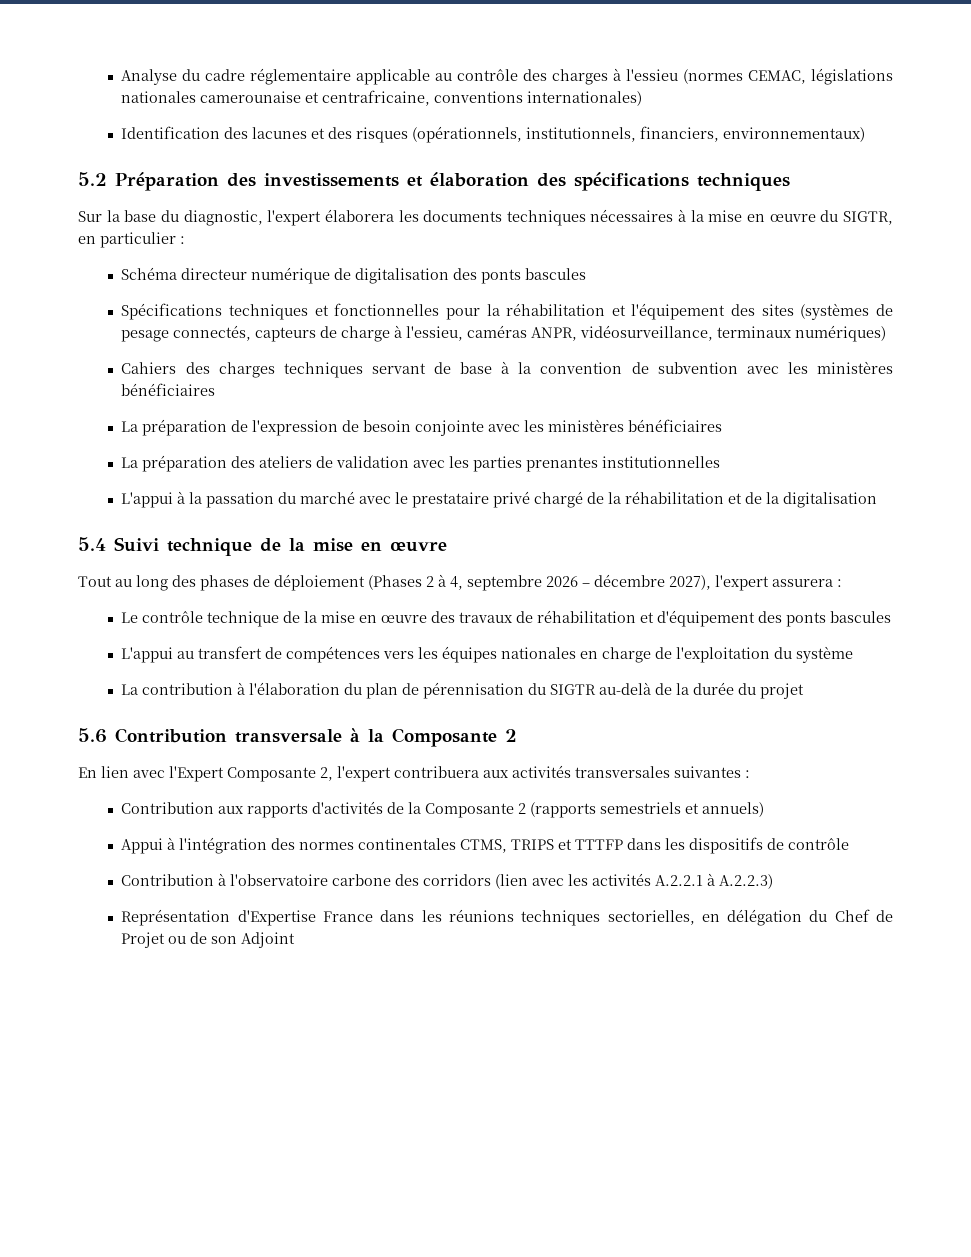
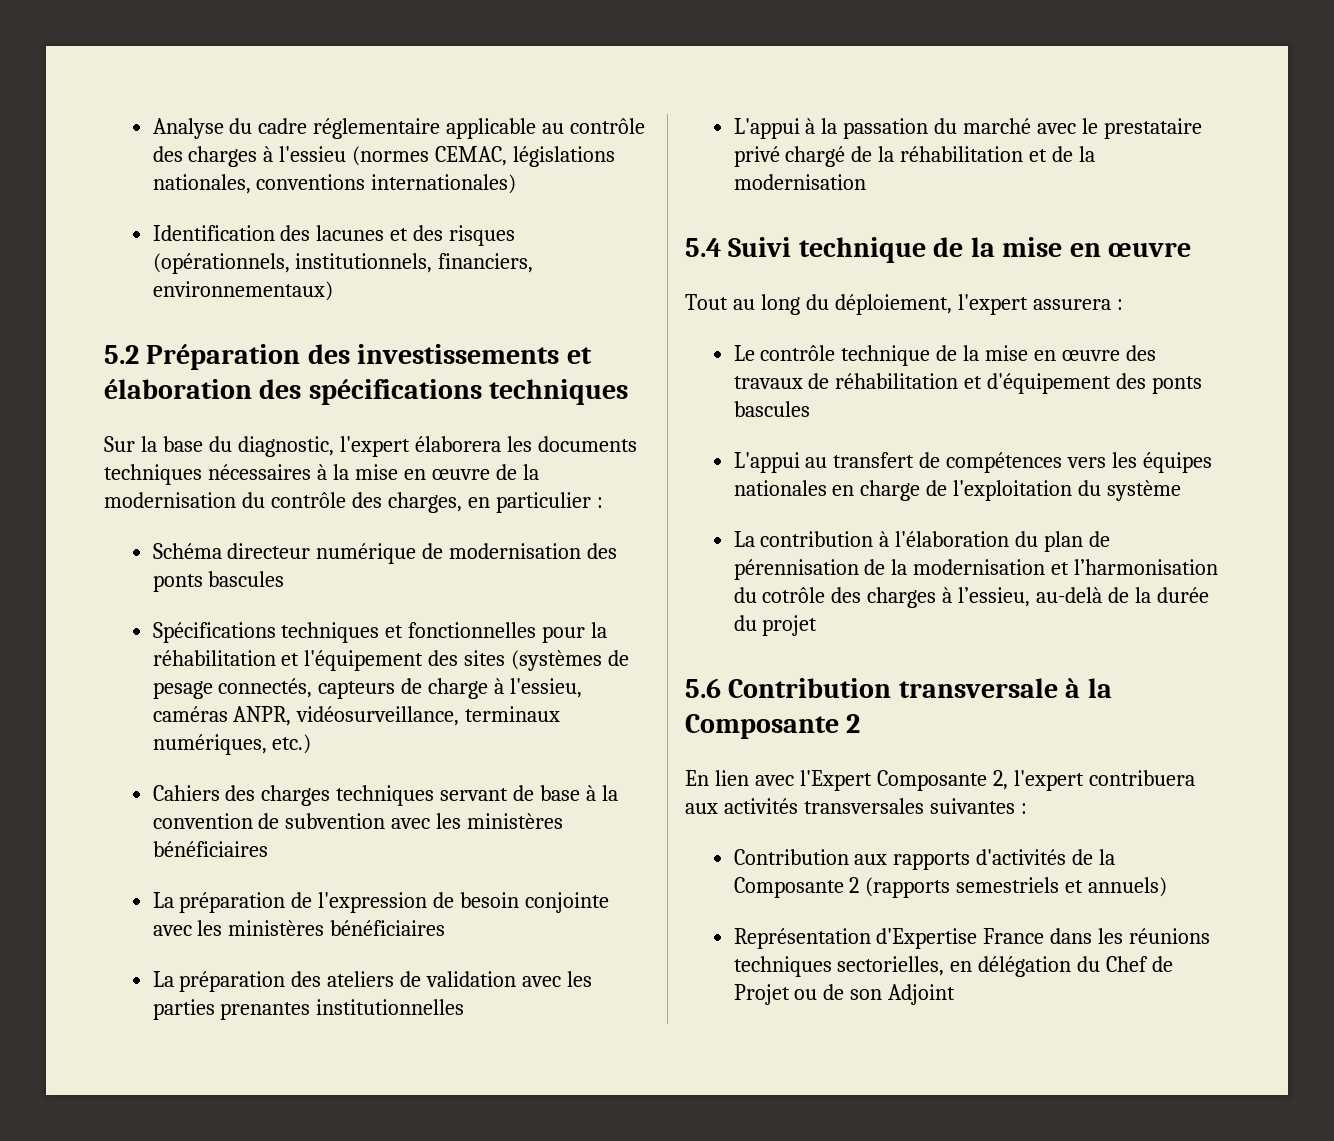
[121,90,431,106] nationales camerounaise et centrafricaine, -> [152,174,251,194] nationales,
[820,210,893,225] du SIGTR, -> [495,464,539,480] [104,492,462,513] de la modernisation du contrôle des charges,
[355,268,450,284] digitalisation -> [449,543,582,559] modernisation
[795,325,887,342] numériques) -> [152,734,312,755] numériques, etc.)
[783,492,878,508] digitalisation -> [733,174,866,190] modernisation
[172,574,711,591] des phases de déploiement (Phases 2 à 4, septembre 2026 – décembre 2027), -> [805,294,952,315] du déploiement,
[528,683,597,695] du SIGTR -> [864,559,1219,575] [733,587,1031,608] de la modernisation et l’harmonisation du cotrôle des charges à l’essieu,
[121,837,850,854] [121,873,774,889] // Appui à l'intégration des normes continentales CTMS, TRIPS et TTTFP dans les dispositifs de contrôle // Contribution à l'observatoire carbone des corridors (lien avec les activités A.2.2.1 à A.2.2.3) -> (1168, 887) none

